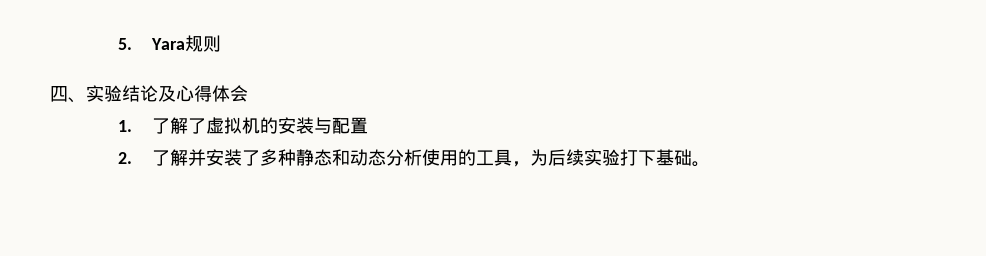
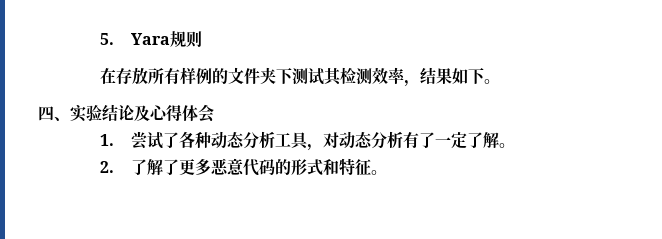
(221, 43) none -> [99,67,500,87] // 在存放所有样例的文件夹下测试其检测效率，结果如下。
[151,117,368,134] [117,149,692,167] 了解了虚拟机的安装与配置 // 2.了解并安装了多种静态和动态分析使用的工具，为后续实验打下基础 -> [130,131,515,151] [99,158,371,176] 尝试了各种动态分析工具，对动态分析有了一定了解。 // 2.了解了更多恶意代码的形式和特征

